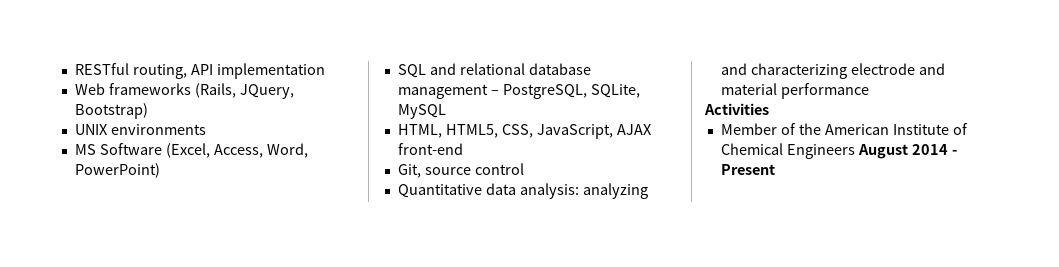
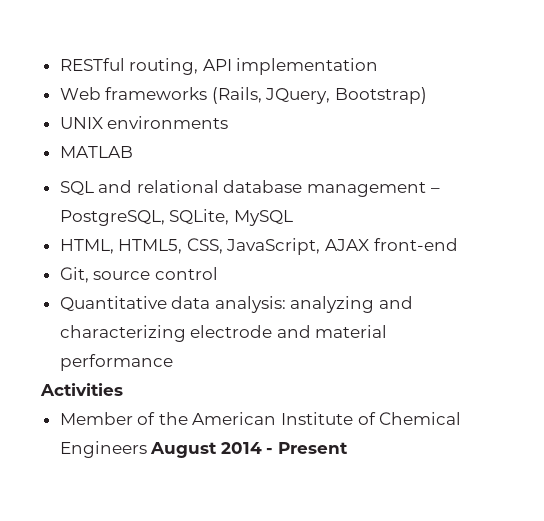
[74,143,308,158] [74,163,160,178] MS Software (Excel, Access, Word, PowerPoint) -> [59,146,133,158] MATLAB

